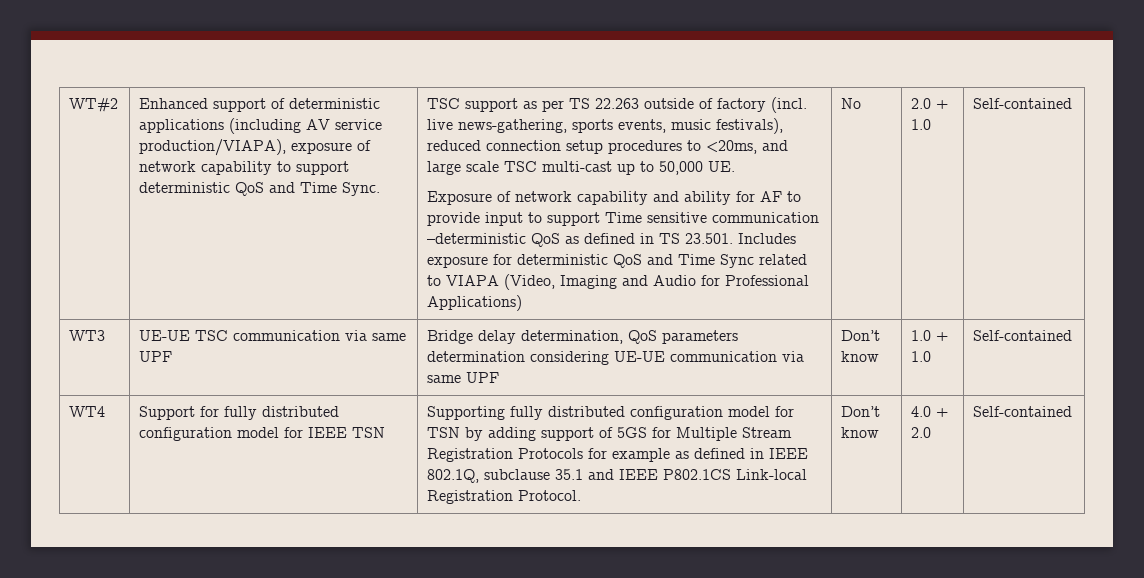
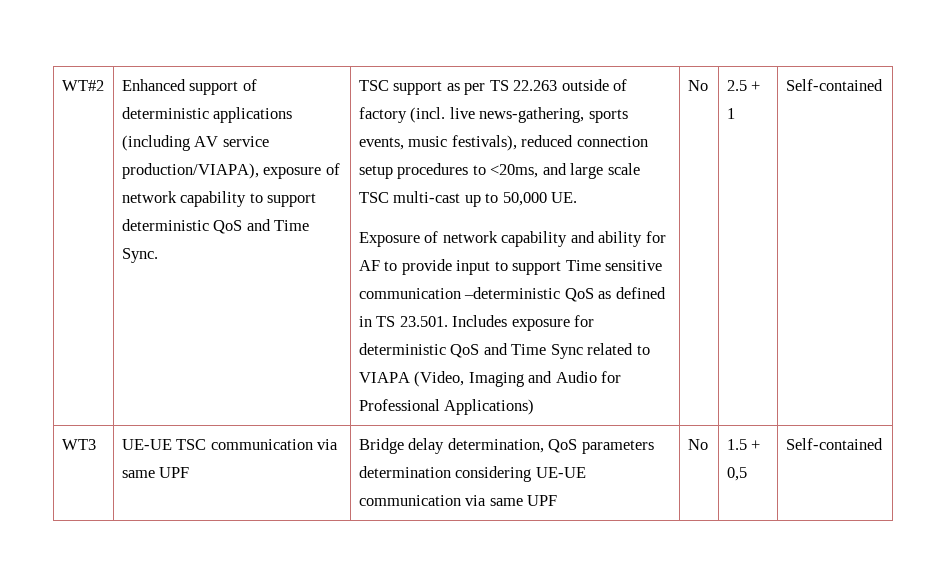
[911,98,949,109] [911,119,932,130] 2.0 + 1.0 -> [726,80,761,91] [726,108,735,119] 2.5 + 1
[841,330,881,341] [841,351,880,362] [911,330,949,341] [911,351,932,362] [973,330,1073,341] [69,406,106,417] [139,406,340,420] [139,427,386,441] [427,406,795,420] [427,427,793,441] [427,448,809,462] [427,469,808,483] [427,490,582,504] [841,406,881,417] [841,427,880,438] [911,406,949,417] [911,427,932,438] Don’t know | 1.0 + 1.0 | Self-contained // WT4 | Support for fully distributed configuration model for IEEE TSN | Supporting fully distributed configuration model for TSN by adding support of 5GS for Multiple Stream Registration Protocols for example as defined in IEEE 802.1Q, subclause 35.1 and IEEE P802.1CS Link-local Registration Protocol. | Don’t know | 4.0 + 2.0 -> [687,439,708,450] [726,439,761,450] [726,467,747,481] No | 1.5 + 0,5

